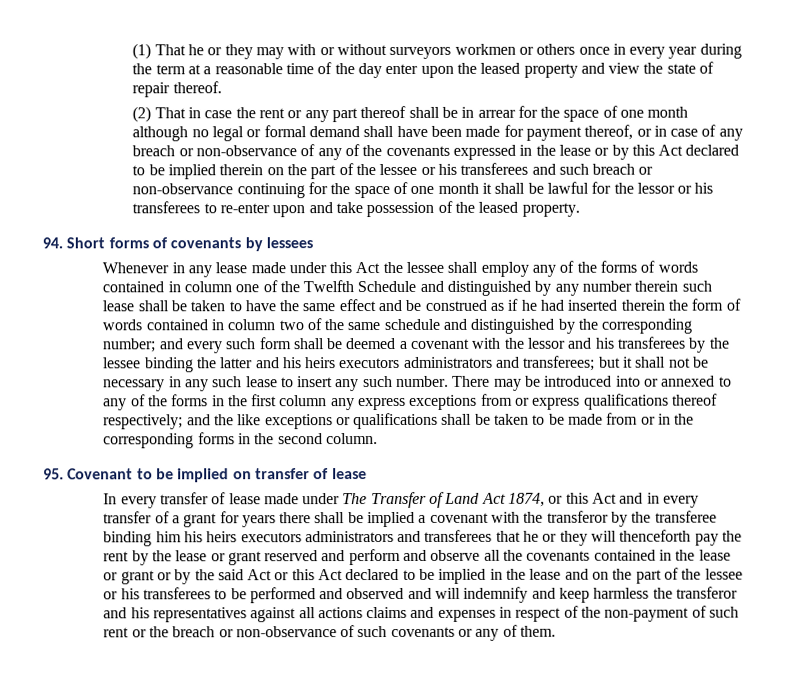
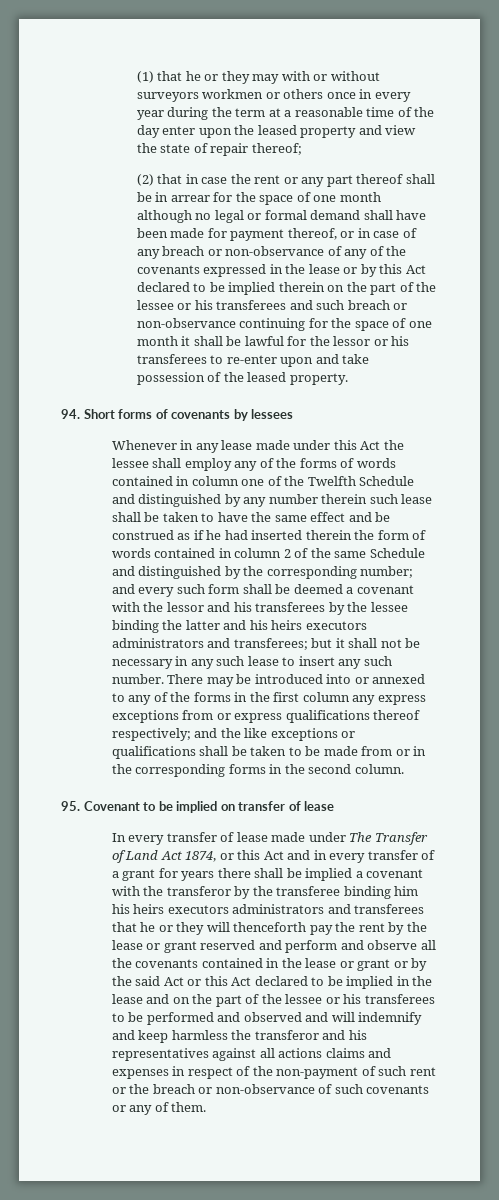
[154,44,186,56] That -> [157,71,183,81] that
[172,81,222,94] thereof. -> [251,143,302,155] thereof;
[154,107,186,119] That -> [157,174,183,184] that
[278,320,304,331] two -> [283,549,291,558] 2
[383,318,440,331] schedule -> [369,548,425,558] Schedule

